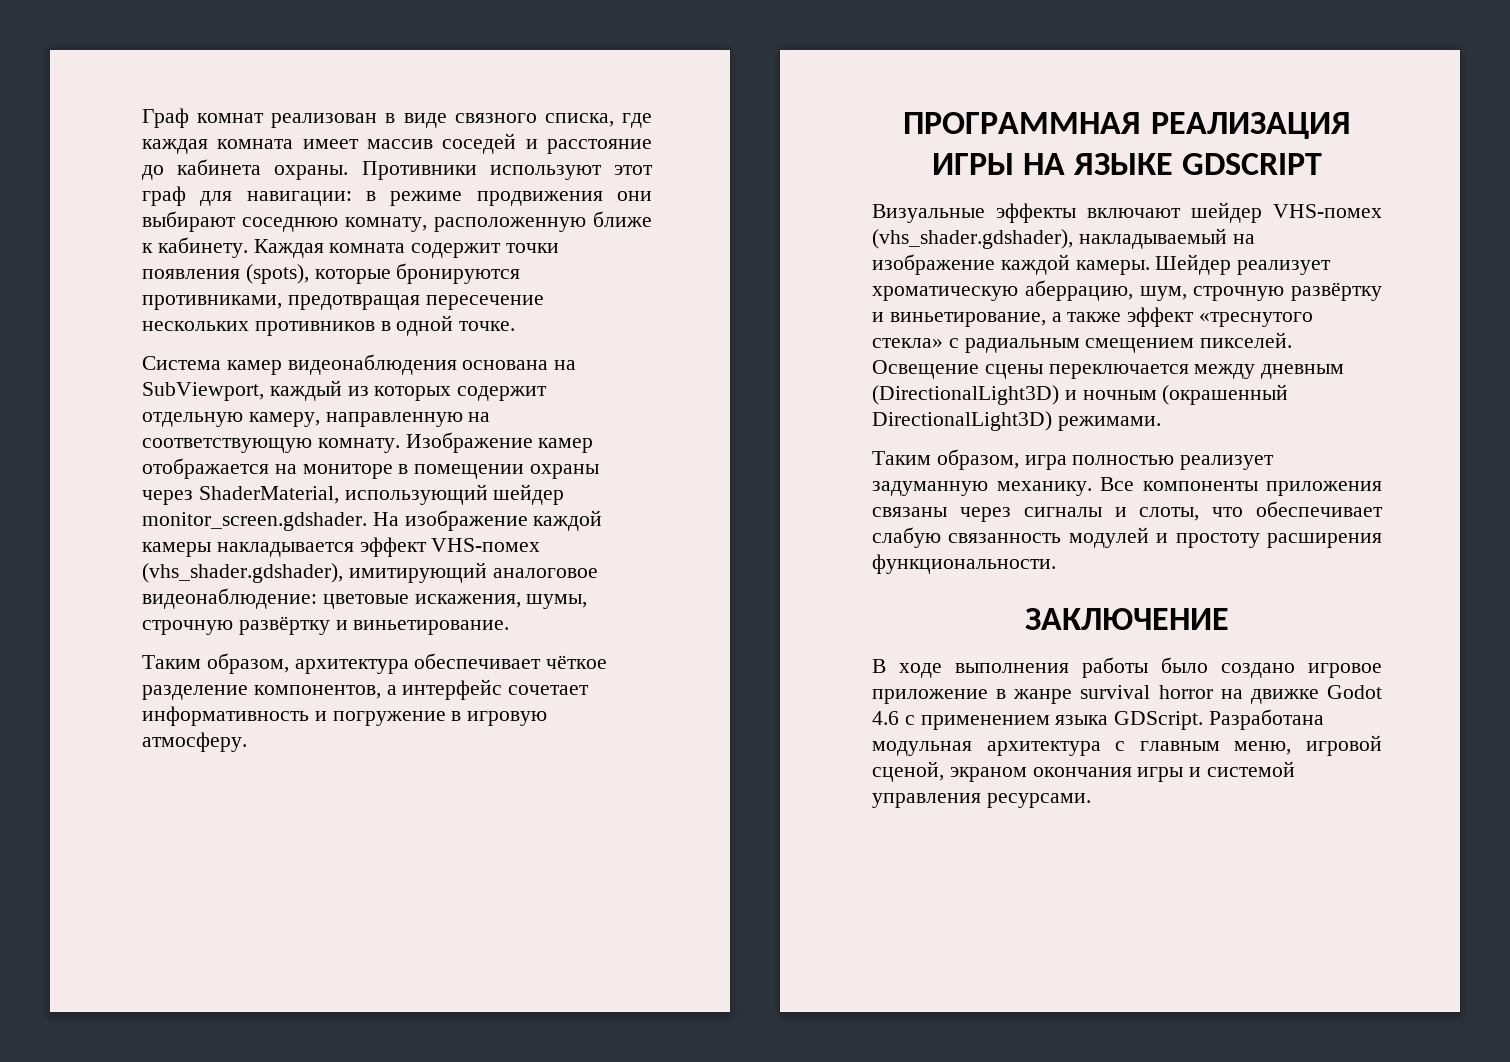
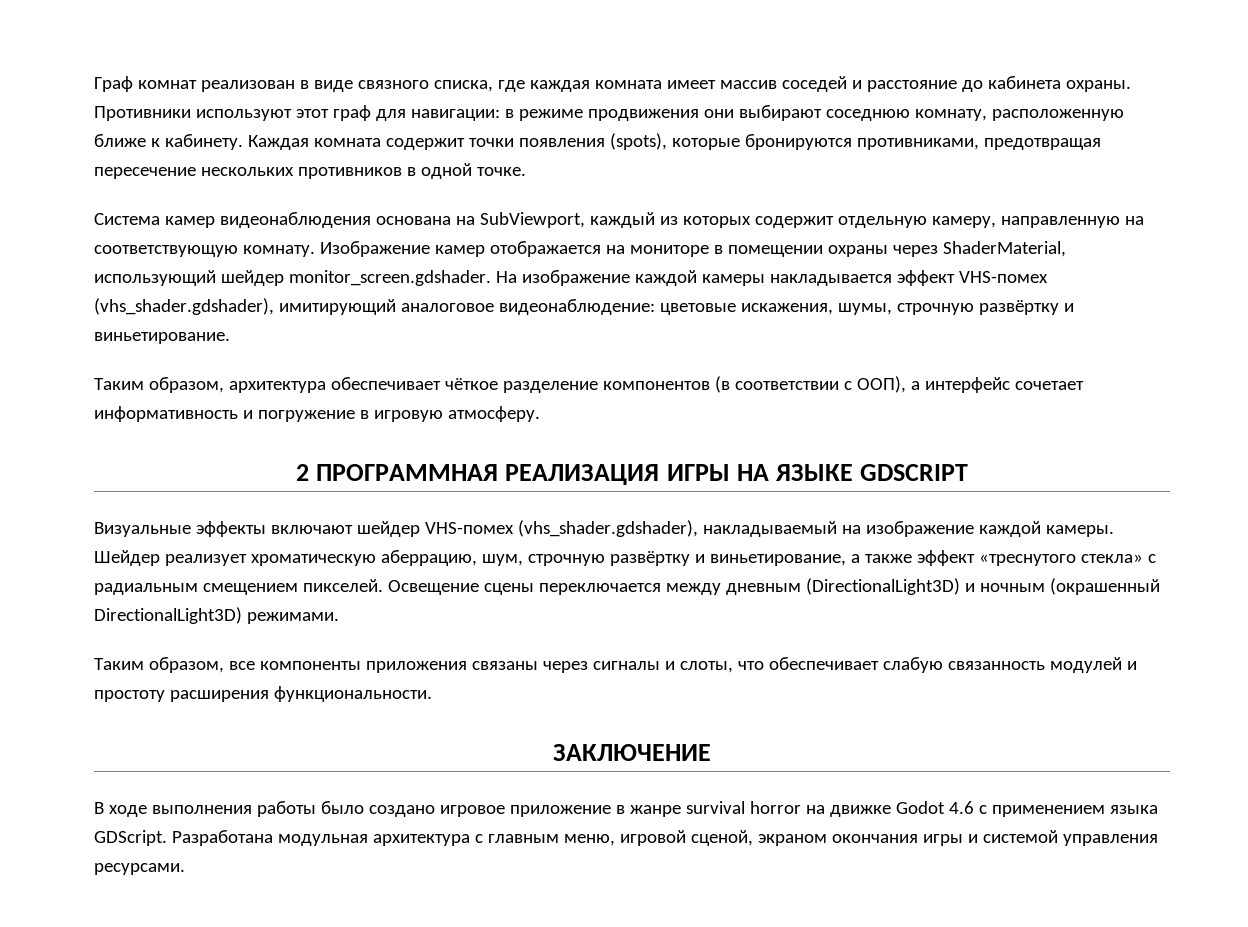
[253,685,381,699] компонентов, -> [602,376,906,393] компонентов (в соответствии с ООП),
(247, 742) none -> [296,464,310,481] 2
[1024,455,1275,470] [872,477,1134,496] игра полностью реализует задуманную механику. Все -> [228,661,255,670] все

